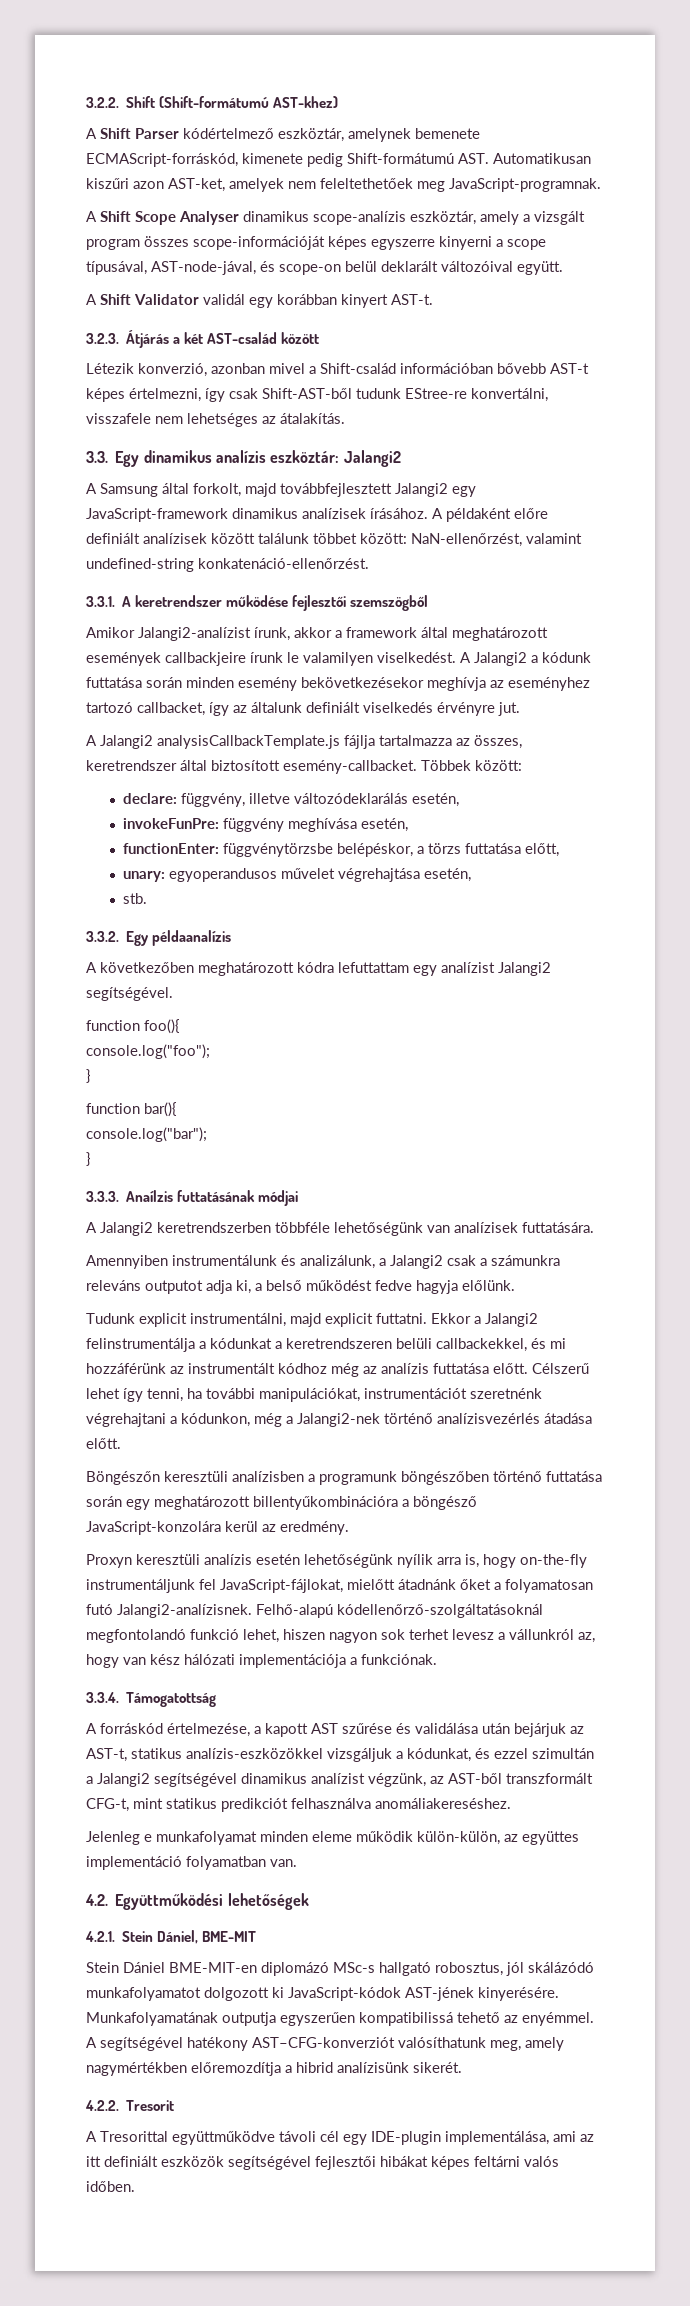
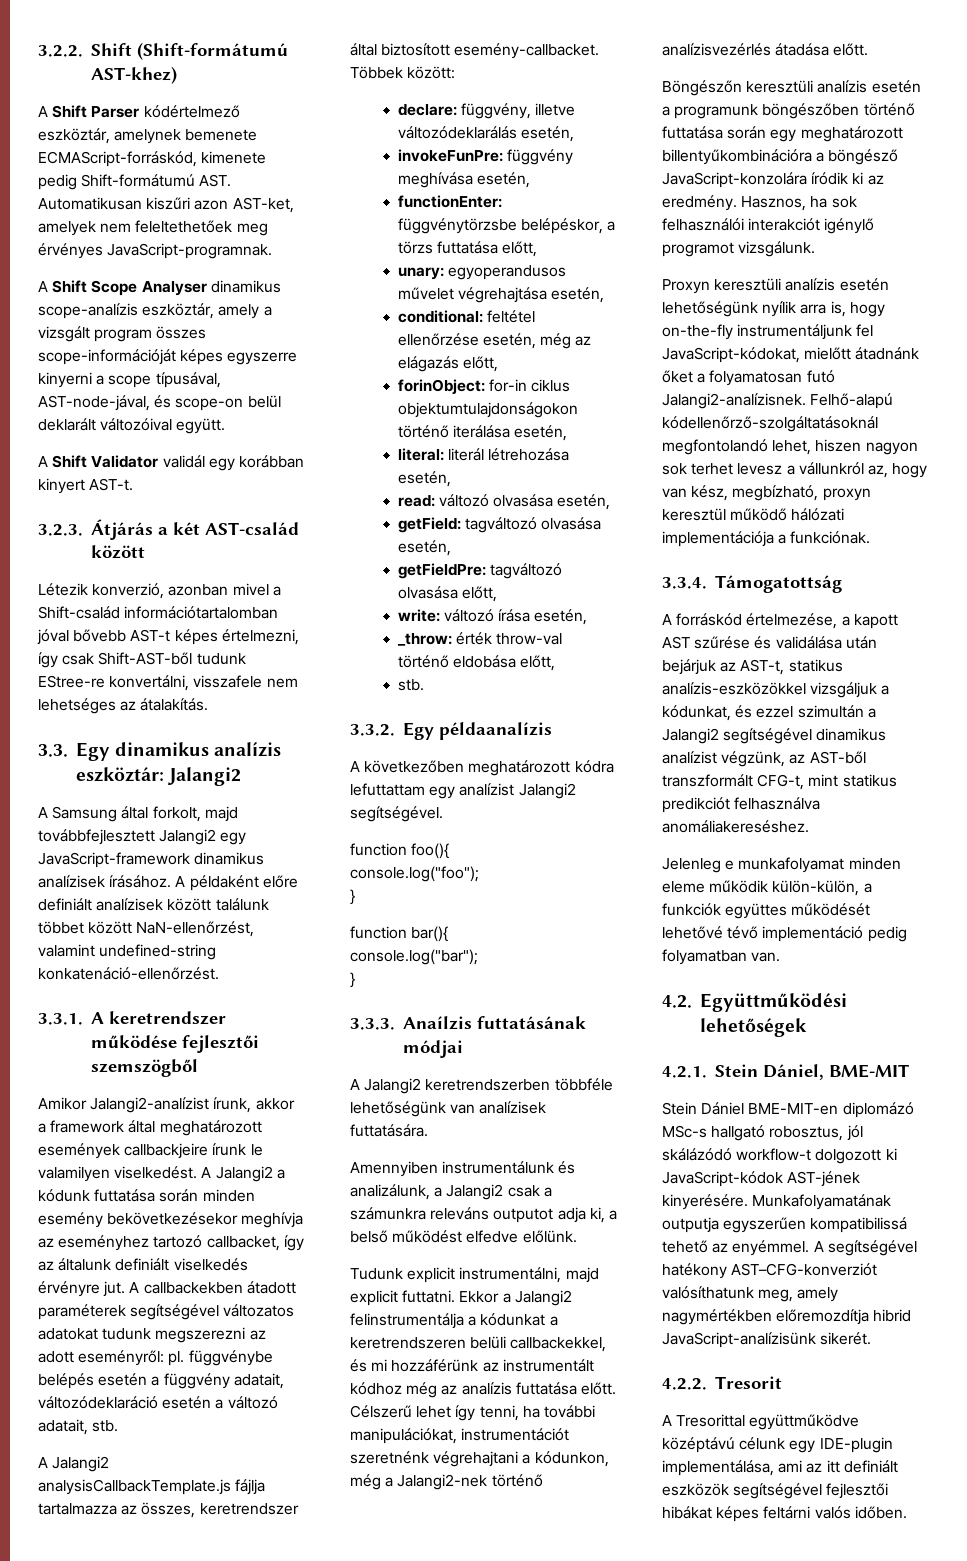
(445, 186) none -> [38,243,103,259] érvényes
[400,363,493,374] információban -> [124,606,279,619] [37,629,69,645] információtartalomban jóval
[360,533,407,544] között: -> [88,921,133,934] között
(520, 709) none -> [129,1281,296,1294] [38,1304,295,1320] [38,1327,266,1343] [38,1350,273,1366] [38,1373,284,1389] [38,1396,278,1409] [38,1419,119,1435] A callbackekben átadott paraméterek segítségével változatos adatokat tudunk megszerezni az adott eseményről: pl. függvénybe belépés esetén a függvény adatait, változódeklaráció esetén a változó adatait, stb.
(472, 875) none -> [397,310,536,323] [397,333,592,349] [397,356,499,372] [397,379,571,395] [397,402,578,418] [397,425,568,441] [397,448,570,461] [397,471,451,487] [397,494,611,510] [397,517,602,533] [397,540,451,556] [397,563,563,579] [397,586,498,602] [397,609,588,625] [396,632,563,646] [397,655,556,671] // conditional: feltétel ellenőrzése esetén, még az elágazás előtt, // forinObject: for-in ciklus objektumtulajdonságokon történő iterálása esetén, // literal: literál létrehozása esetén, // read: változó olvasása esetén, // getField: tagváltozó olvasása esetén, // getFieldPre: tagváltozó olvasása előtt, // write: változó írása esetén, // _throw: érték throw-val történő eldobása előtt,
[375,1280,458,1294] fedve hagyja -> [466,1230,519,1243] elfedve
[232,1471,304,1482] analízisben -> [817,80,921,93] analízis esetén
[225,1521,258,1532] kerül -> [811,172,864,185] íródik ki
(349, 1528) none -> [741,196,857,211] [662,218,875,234] [662,241,816,257] Hasznos, ha sok felhasználói interakciót igénylő programot vizsgálunk.
[220,1579,343,1593] JavaScript-fájlokat, -> [662,347,800,363] JavaScript-kódokat,
[190,1629,239,1640] funkció -> (768, 447) none
[150,1654,180,1665] kész -> [691,485,871,501] [662,508,788,521] kész, megbízható, proxyn keresztül működő
[504,1831,579,1845] [86,1856,182,1870] az együttes implementáció -> [863,883,872,893] [662,903,871,919] [662,926,907,942] a funkciók együttes működését lehetővé tévő implementáció pedig
[86,1987,201,2001] munkafolyamatot -> [736,1148,812,1161] workflow-t
[285,2062,409,2073] a hibrid analízisünk -> [873,1309,912,1322] [662,1332,816,1348] hibrid JavaScript-analízisünk
[279,2131,339,2142] távoli cél -> [662,1437,786,1453] középtávú célunk

